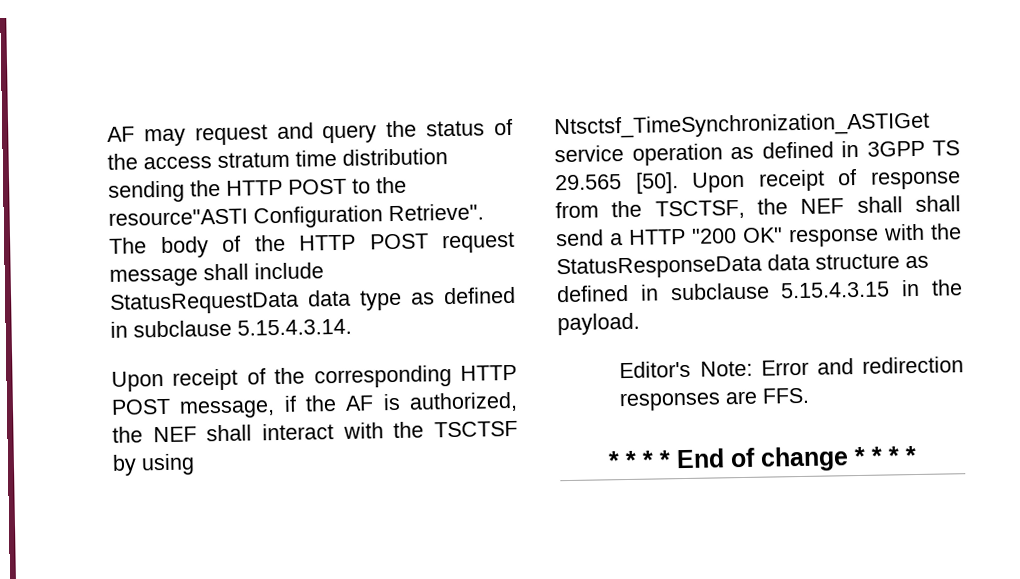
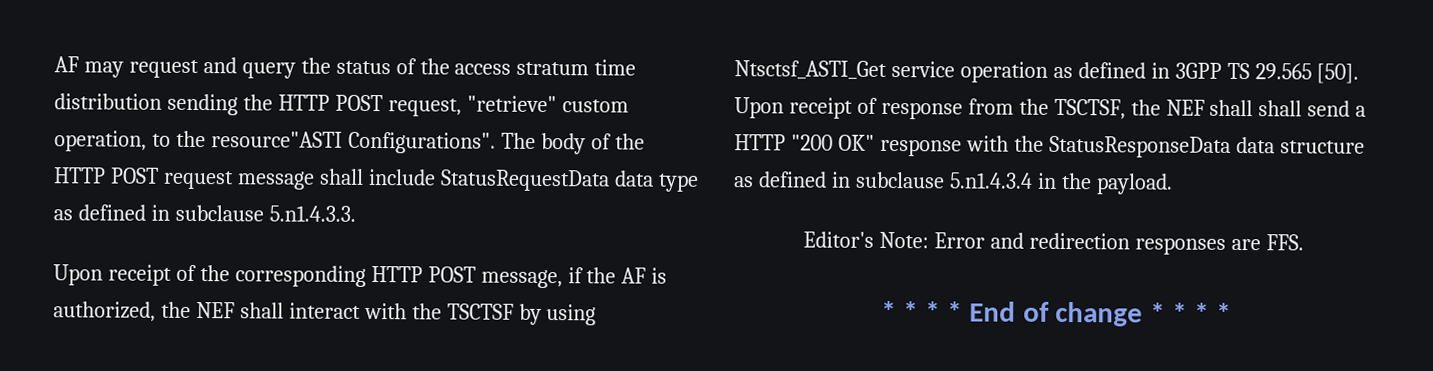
(347, 186) none -> [387,95,629,117] [54,130,147,152] request, "retrieve" custom operation,
[253,203,484,229] Configuration Retrieve". -> [347,131,496,154] Configurations".
[237,318,352,336] 5.15.4.3.14. -> [268,205,356,222] 5.n1.4.3.3.
[554,111,930,140] Ntsctsf_TimeSynchronization_ASTIGet -> [734,60,887,80] Ntsctsf_ASTI_Get
[780,281,891,299] 5.15.4.3.15 -> [948,172,1033,189] 5.n1.4.3.4

